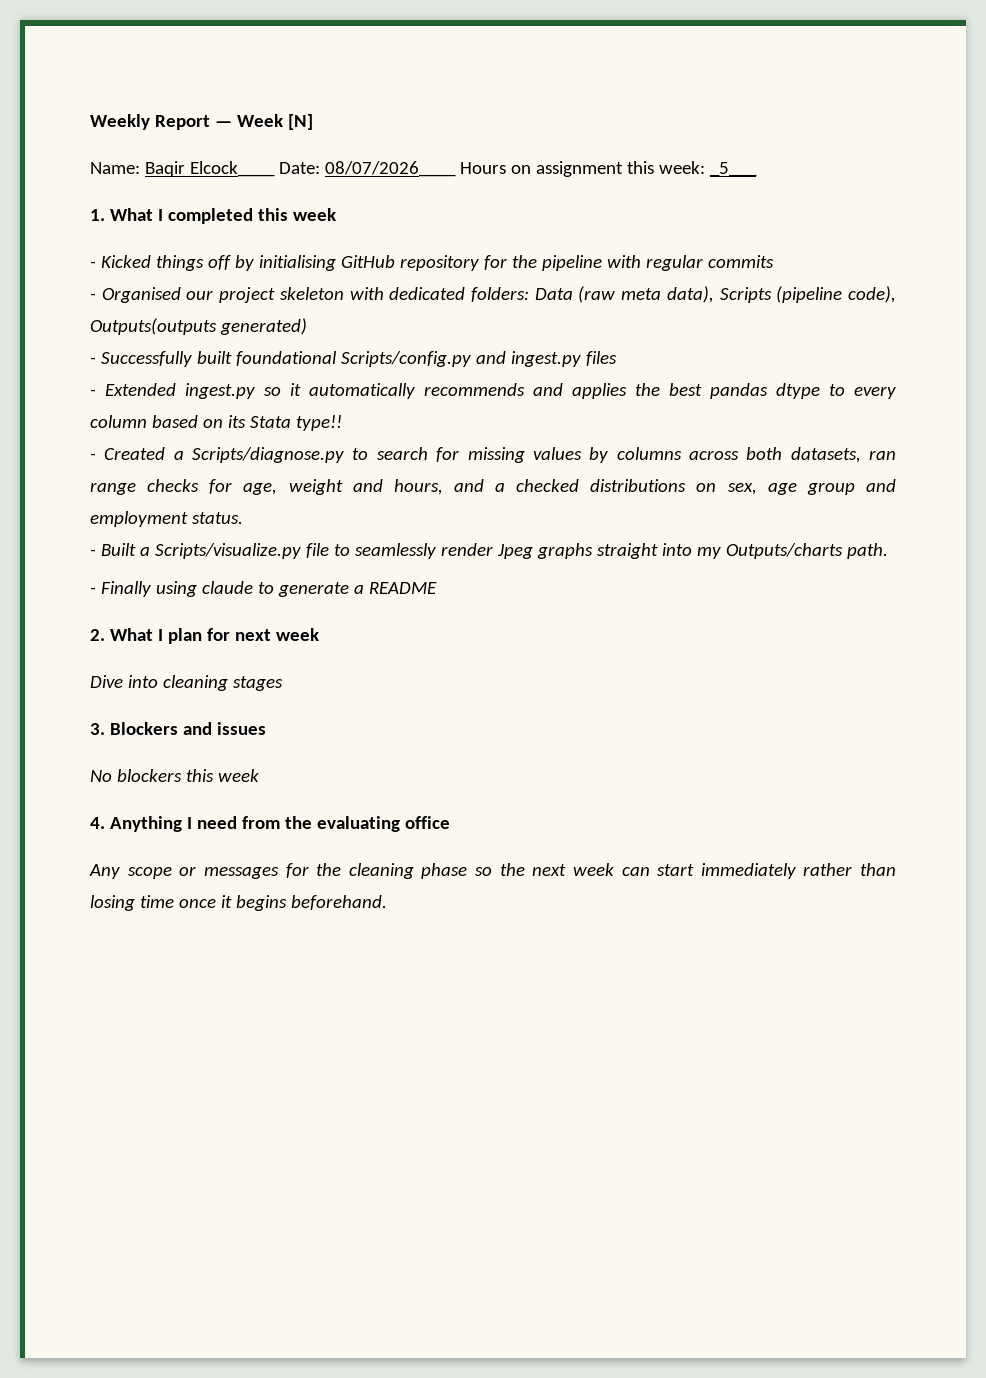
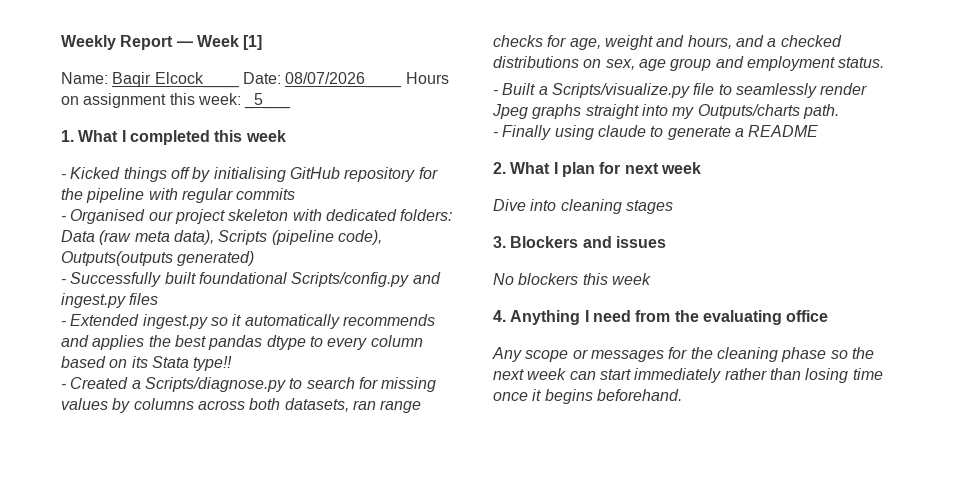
[287,114,313,130] [N] -> [243,35,263,50] [1]

